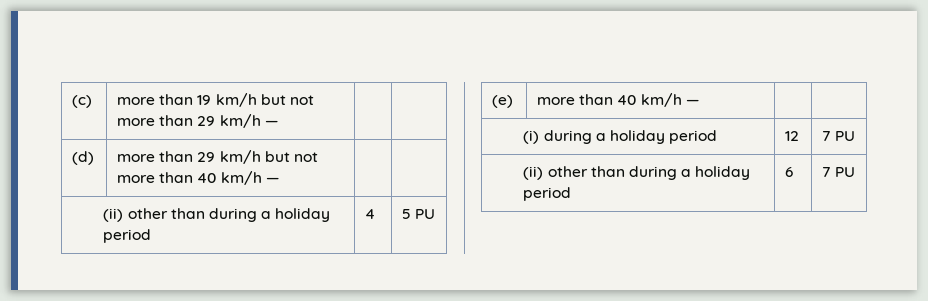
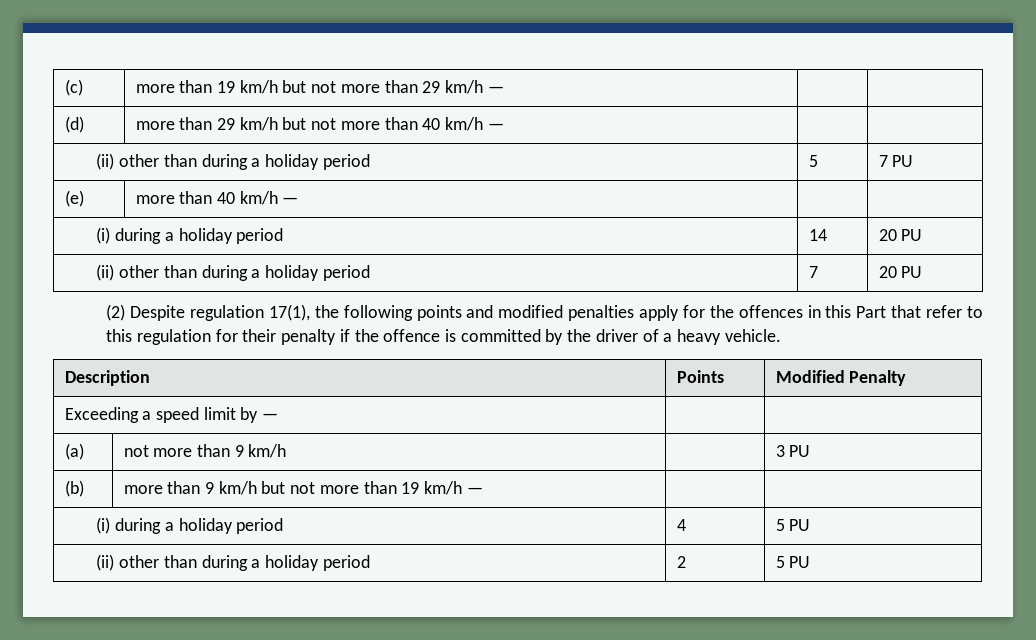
[365,209,376,219] [402,209,412,219] 4 | 5 -> [808,155,818,167] [878,155,888,167] 5 | 7
[785,131,800,141] [822,131,856,141] [523,166,751,180] [523,187,572,201] [785,167,794,177] [822,167,856,177] 12 | 7 PU // (ii) other than during a holiday period | 6 | 7 PU -> [808,229,827,241] [878,229,923,241] [96,264,370,281] [808,266,818,278] [878,266,923,278] [106,304,983,321] [106,329,781,345] [64,370,150,386] [676,370,724,383] [775,370,907,386] [64,407,279,423] [64,443,84,460] [123,444,287,458] [775,445,811,457] [64,480,84,497] [123,481,483,495] [96,517,284,534] [676,519,686,531] [775,519,811,531] [96,554,370,571] [676,556,686,568] [775,556,811,568] 14 | 20 PU // (ii) other than during a holiday period | 7 | 20 PU // (2) Despite regulation 17(1), the following points and modified penalties apply for the offences in this Part that refer to this regulation for their penalty if the offence is committed by the driver of a heavy vehicle. // Description | Points | Modified Penalty // Exceeding a speed limit by — | | // (a) | not more than 9 km/h | | 3 PU // (b) | more than 9 km/h but not more than 19 km/h — | | // (i) during a holiday period | 4 | 5 PU // (ii) other than during a holiday period | 2 | 5 PU

